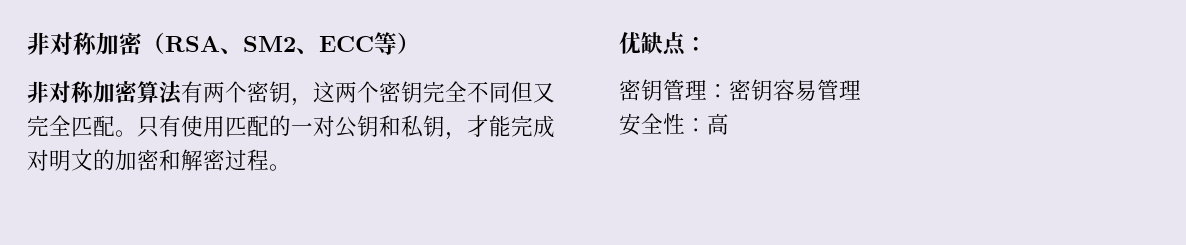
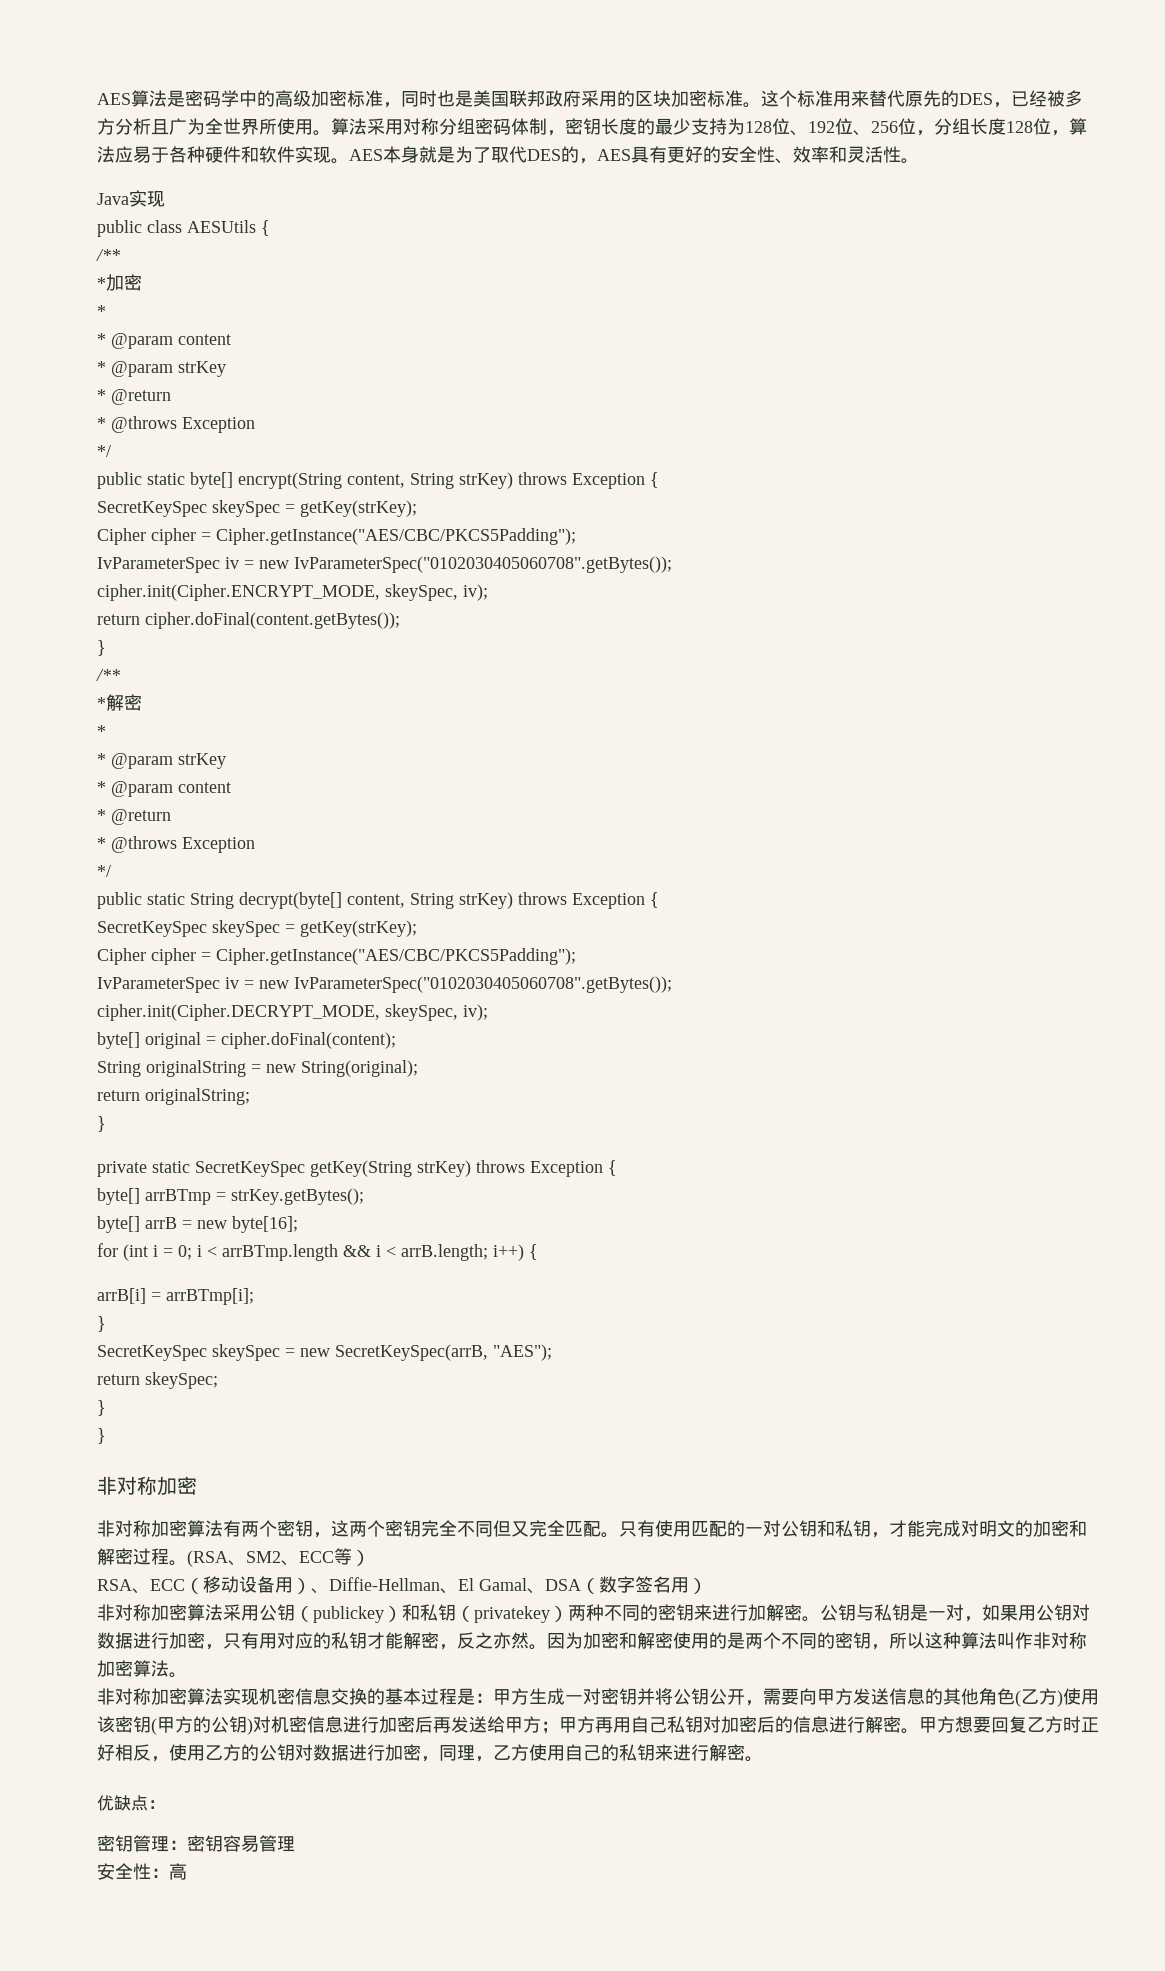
[27,32,420,55] 非对称加密（RSA、SM2、ECC等） -> [97,90,1083,108] [97,118,1087,136] [97,146,919,164] [97,190,165,207] [97,220,270,237] [96,249,120,261] [97,274,142,291] [97,305,106,317] [97,333,231,349] [97,361,226,377] [97,389,171,405] [97,416,255,433] [97,445,111,457] [97,472,659,489] [97,500,417,517] [97,528,576,545] [97,556,672,573] [97,584,488,601] [97,612,400,629] [97,640,106,656] [96,669,120,681] [97,694,142,711] [97,725,106,737] [97,753,226,769] [97,781,231,797] [97,809,171,825] [97,836,255,853] [97,865,111,877] [97,892,659,909] [97,920,417,937] [97,948,576,965] [97,976,672,993] [97,1004,488,1021] [97,1032,396,1049] [97,1060,418,1077] [97,1088,250,1105] [97,1116,106,1132] [97,1160,617,1177] [97,1188,364,1205] [97,1216,298,1233] [97,1243,538,1261] [97,1288,254,1305] [97,1316,106,1332] [97,1344,552,1361] [97,1372,218,1389] [97,1400,106,1416] [97,1428,106,1444] [97,1476,197,1496] AES算法是密码学中的高级加密标准，同时也是美国联邦政府采用的区块加密标准。这个标准用来替代原先的DES，已经被多方分析且广为全世界所使用。算法采用对称分组密码体制，密钥长度的最少支持为128位、192位、256位，分组长度128位，算法应易于各种硬件和软件实现。AES本身就是为了取代DES的，AES具有更好的安全性、效率和灵活性。 // Java实现 // public class AESUtils { // /** // *加密 // * // * @param content // * @param strKey // * @return // * @throws Exception // */ // public static byte[] encrypt(String content, String strKey) throws Exception { // SecretKeySpec skeySpec = getKey(strKey); // Cipher cipher = Cipher.getInstance("AES/CBC/PKCS5Padding"); // IvParameterSpec iv = new IvParameterSpec("0102030405060708".getBytes()); // cipher.init(Cipher.ENCRYPT_MODE, skeySpec, iv); // return cipher.doFinal(content.getBytes()); // } // /** // *解密 // * // * @param strKey // * @param content // * @return // * @throws Exception // */ // public static String decrypt(byte[] content, String strKey) throws Exception { // SecretKeySpec skeySpec = getKey(strKey); // Cipher cipher = Cipher.getInstance("AES/CBC/PKCS5Padding"); // IvParameterSpec iv = new IvParameterSpec("0102030405060708".getBytes()); // cipher.init(Cipher.DECRYPT_MODE, skeySpec, iv); // byte[] original = cipher.doFinal(content); // String originalString = new String(original); // return originalString; // } // private static SecretKeySpec getKey(String strKey) throws Exception { // byte[] arrBTmp = strKey.getBytes(); // byte[] arrB = new byte[16]; // for (int i = 0; i < arrBTmp.length && i < arrB.length; i++) { // arrB[i] = arrBTmp[i]; // } // SecretKeySpec skeySpec = new SecretKeySpec(arrB, "AES"); // return skeySpec; // } // } // 非对称加密
(291, 167) none -> [187,1548,370,1567] [97,1576,707,1594] [97,1604,1090,1623] [97,1632,1087,1650] [97,1660,187,1678] [97,1688,1099,1707] [97,1716,1099,1735] [97,1744,763,1762] (RSA、SM2、ECC等） // RSA、ECC（移动设备用）、Diffie-Hellman、El Gamal、DSA（数字签名用） // 非对称加密算法采用公钥（publickey）和私钥（privatekey）两种不同的密钥来进行加解密。公钥与私钥是一对，如果用公钥对数据进行加密，只有用对应的私钥才能解密，反之亦然。因为加密和解密使用的是两个不同的密钥，所以这种算法叫作非对称加密算法。 // 非对称加密算法实现机密信息交换的基本过程是：甲方生成一对密钥并将公钥公开，需要向甲方发送信息的其他角色(乙方)使用该密钥(甲方的公钥)对机密信息进行加密后再发送给甲方；甲方再用自己私钥对加密后的信息进行解密。甲方想要回复乙方时正好相反，使用乙方的公钥对数据进行加密，同理，乙方使用自己的私钥来进行解密。

